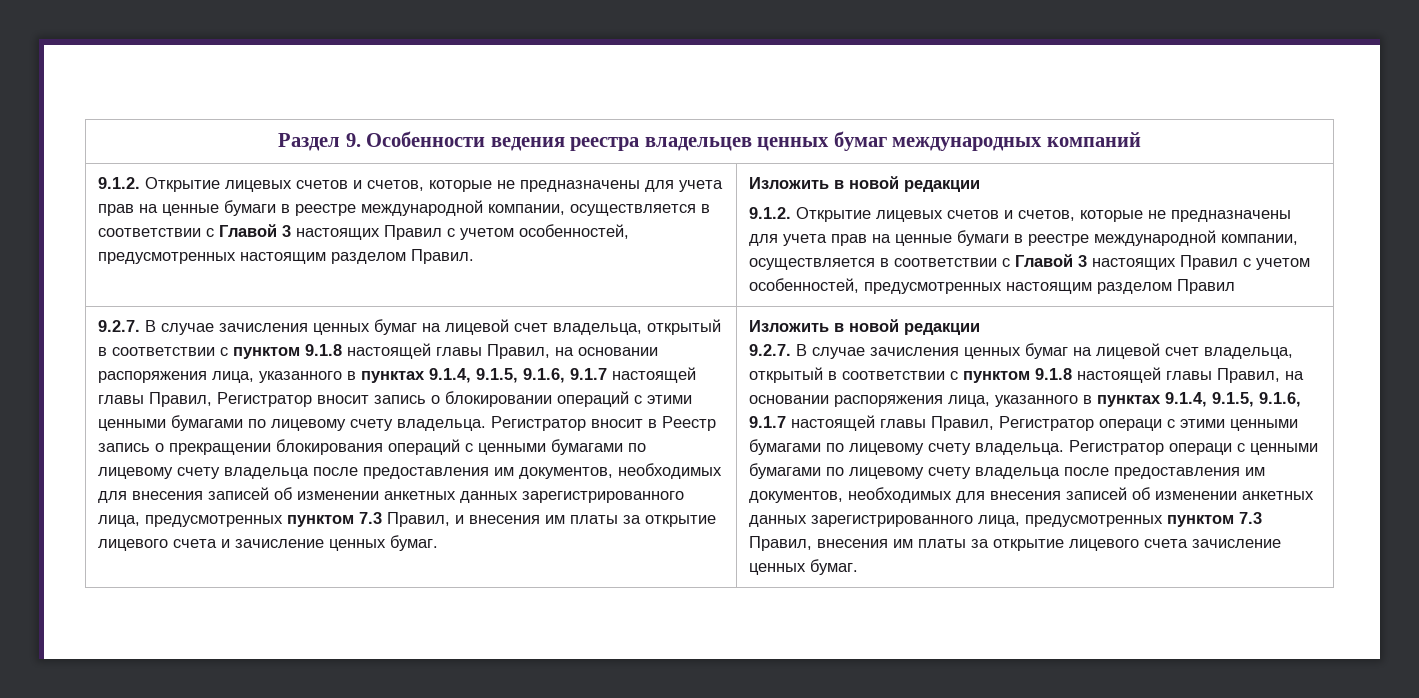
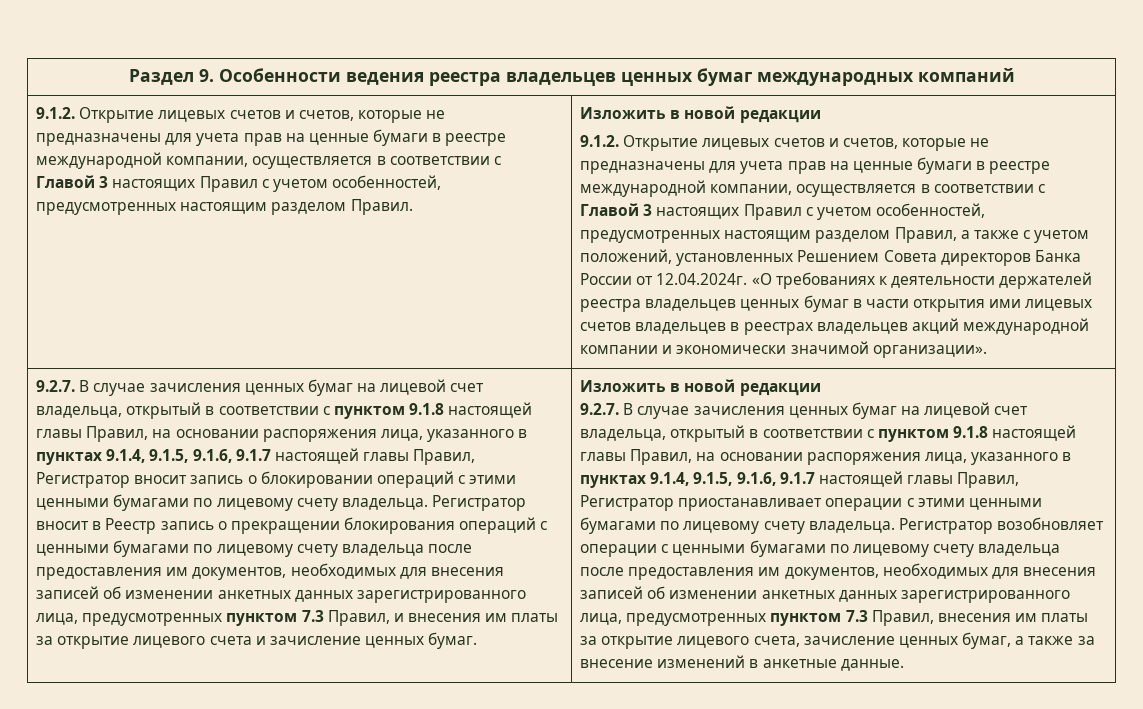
[1176,279,1235,294] Правил -> [894,227,1090,243] [579,249,1081,266] [579,272,1093,289] [579,295,1093,312] [579,318,1090,335] [579,341,987,358] Правил, а также с учетом положений, установленных Решением Совета директоров Банка России от 12.04.2024г. «О требованиях к деятельности держателей реестра владельцев ценных бумаг в части открытия ими лицевых счетов владельцев в реестрах владельцев акций международной компании и экономически значимой организации».
[1098,419,1298,431] [748,439,1232,455] операци с этими ценными бумагами по лицевому счету владельца. Регистратор операци -> [678,498,1042,511] [579,517,1105,534] [579,544,657,557] приостанавливает операции с этими ценными бумагами по лицевому счету владельца. Регистратор возобновляет операции
[1143,539,1281,548] [748,559,858,575] счета зачисление ценных бумаг. -> [753,632,1095,649] [579,655,904,671] счета, зачисление ценных бумаг, а также за внесение изменений в анкетные данные.

